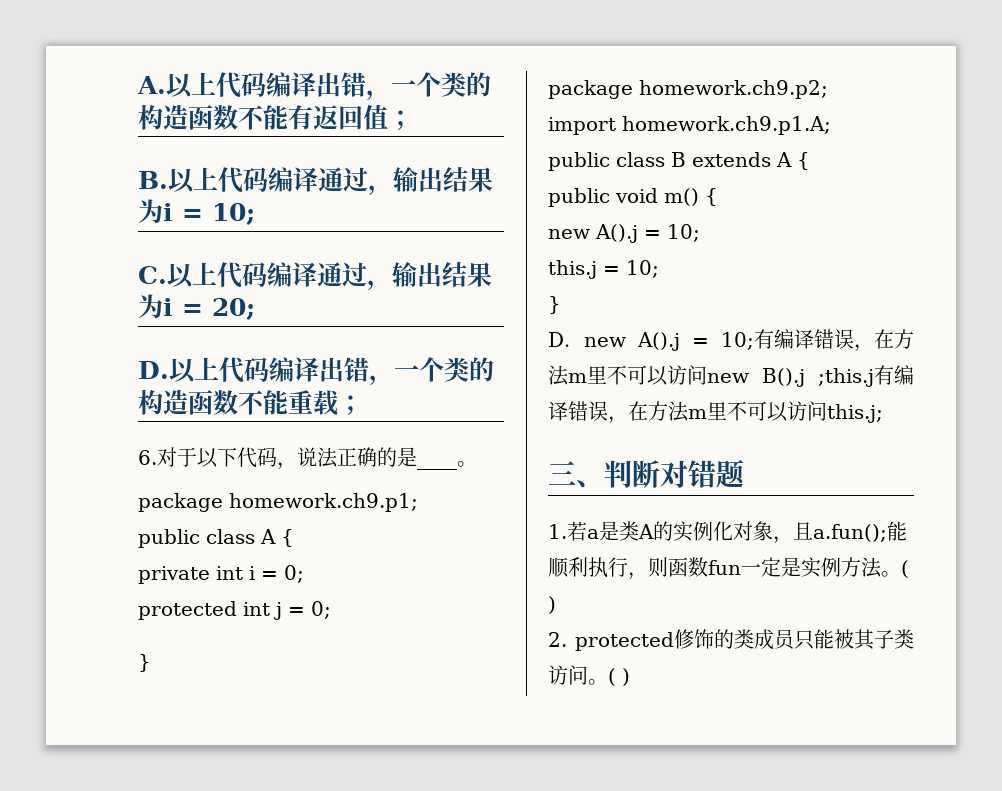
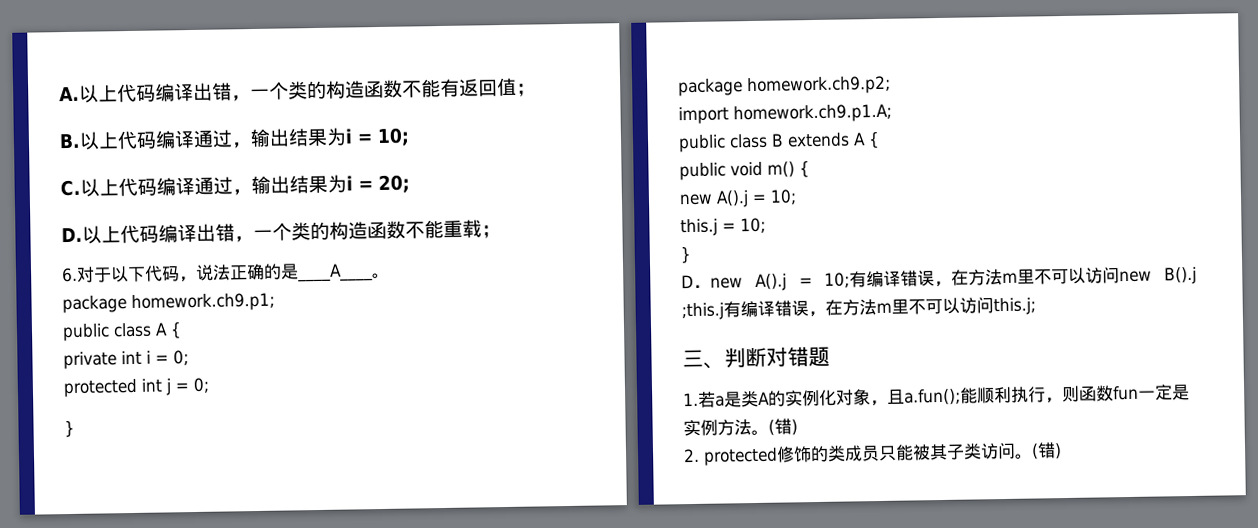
[417,465,457,470] ____ -> [296,263,373,283] ____A____
(909, 569) none -> [774,418,792,435] 错
(616, 677) none -> [1037,442,1056,459] 错

